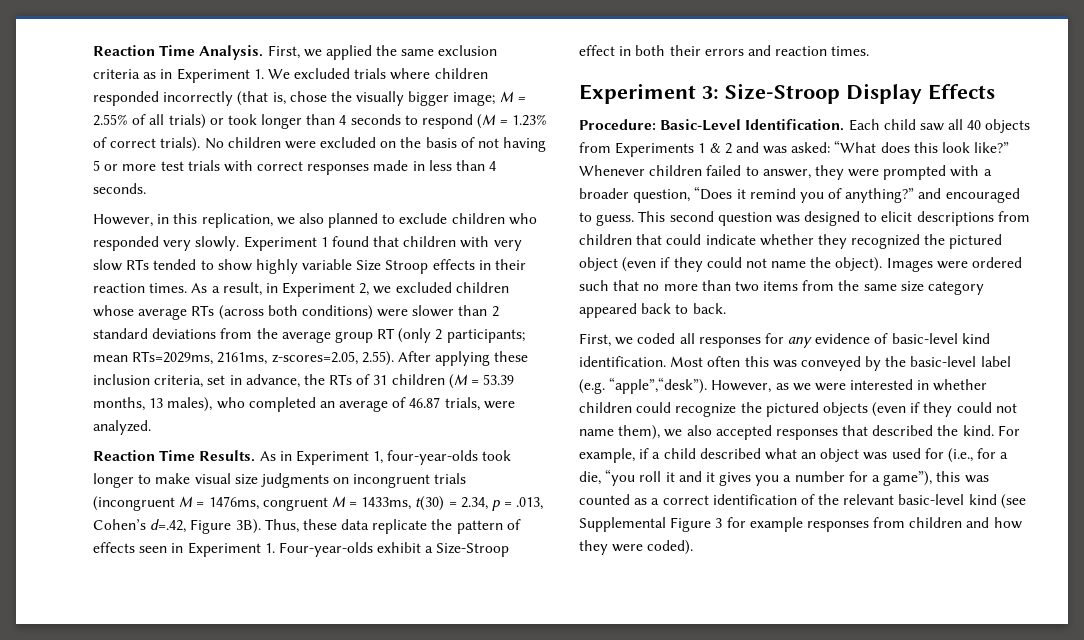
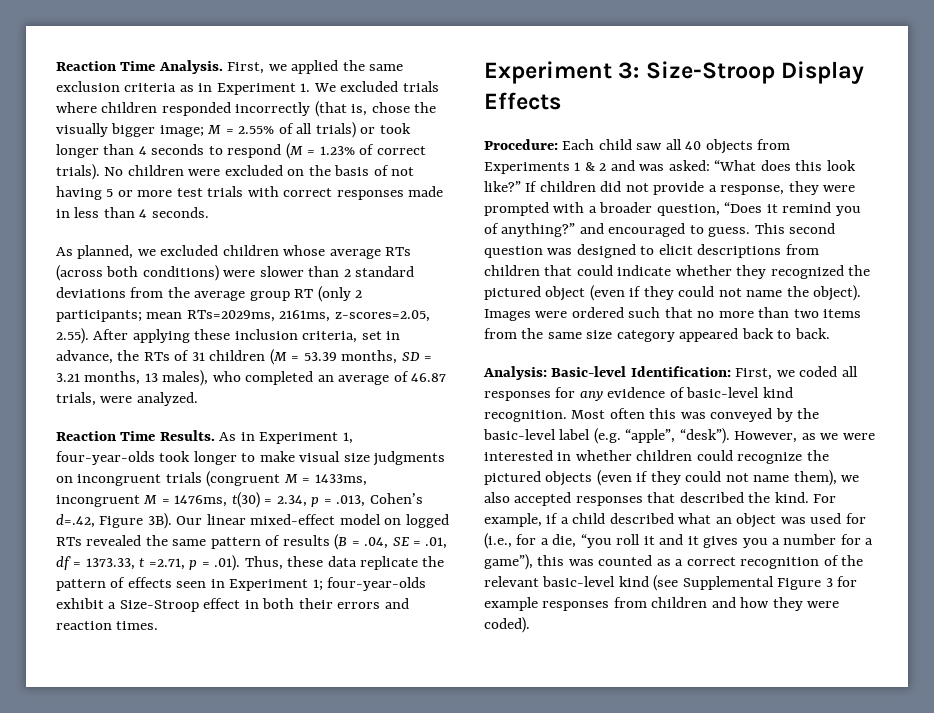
[93,213,537,228] [93,236,522,251] [93,259,527,274] [93,282,370,297] However, in this replication, we also planned to exclude children who responded very slowly. Experiment 1 found that children with very slow RTs tended to show highly variable Size Stroop effects in their reaction times. As a result, in Experiment 2, -> [56,245,134,259] As planned,
(145, 404) none -> [401,352,433,361] [56,371,141,385] SD = 3.21 months,
[93,496,412,511] (incongruent M = 1476ms, congruent M = 1433ms, -> [206,471,367,487] [56,495,228,507] (congruent M = 1433ms, incongruent M = 1476ms,
(261, 526) none -> [176,514,449,528] [56,534,448,550] [56,555,241,571] Our linear mixed-effect model on logged RTs revealed the same pattern of results (B = .04, SE = .01, df = 1373.33, t =2.71, p = .01).
[264,542,373,557] 1. Four-year-olds -> [312,577,427,591] 1; four-year-olds
[660,119,845,131] Basic-Level Identification. -> (558, 144) none
[579,165,811,179] Whenever children failed to answer, -> [525,181,785,195] If children did not provide a response,
(726, 308) none -> [483,366,731,380] Analysis: Basic-level Identification:
[579,356,666,367] identification. -> [484,410,567,422] recognition.
[609,377,708,394] “apple”,“desk”). -> [625,428,730,444] “apple”, “desk”).
[712,494,797,505] identification -> [740,557,820,569] recognition

